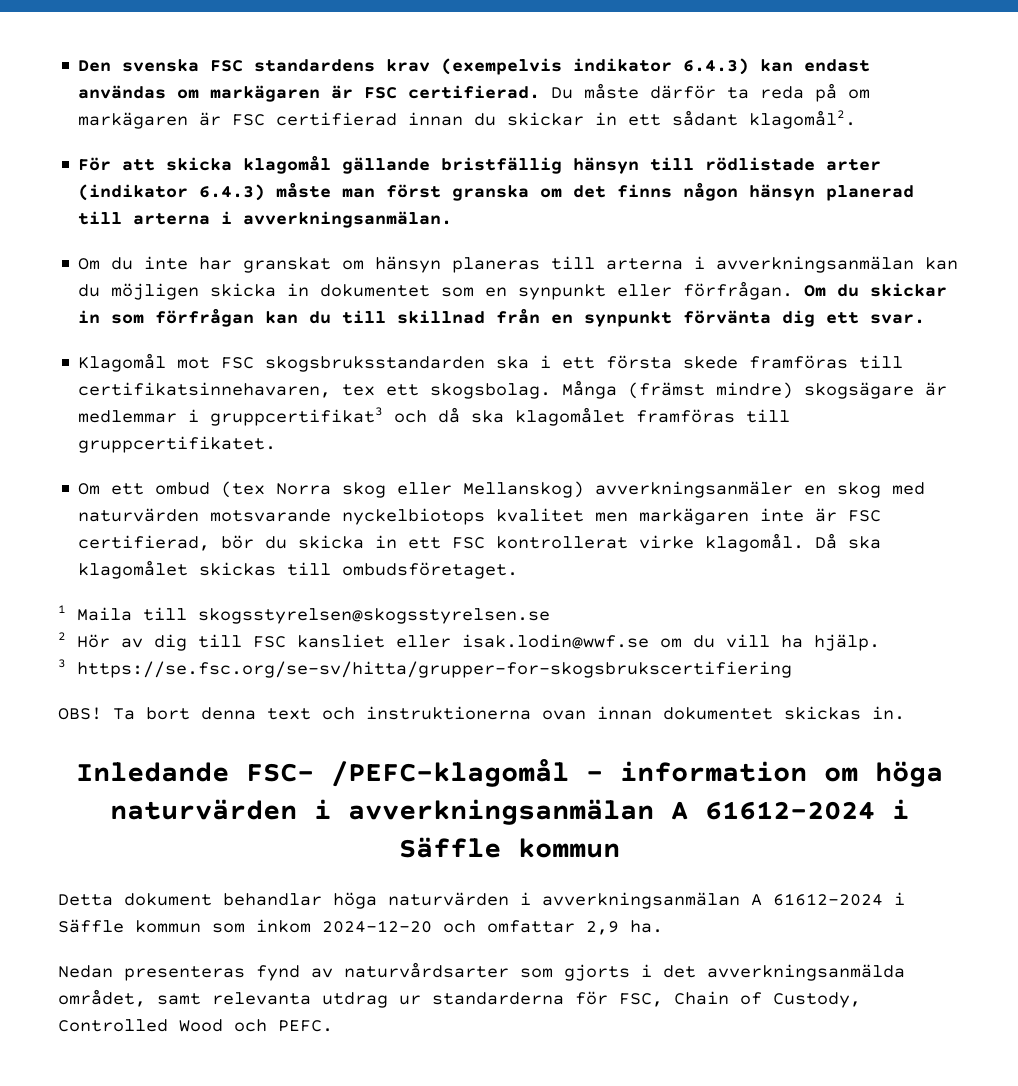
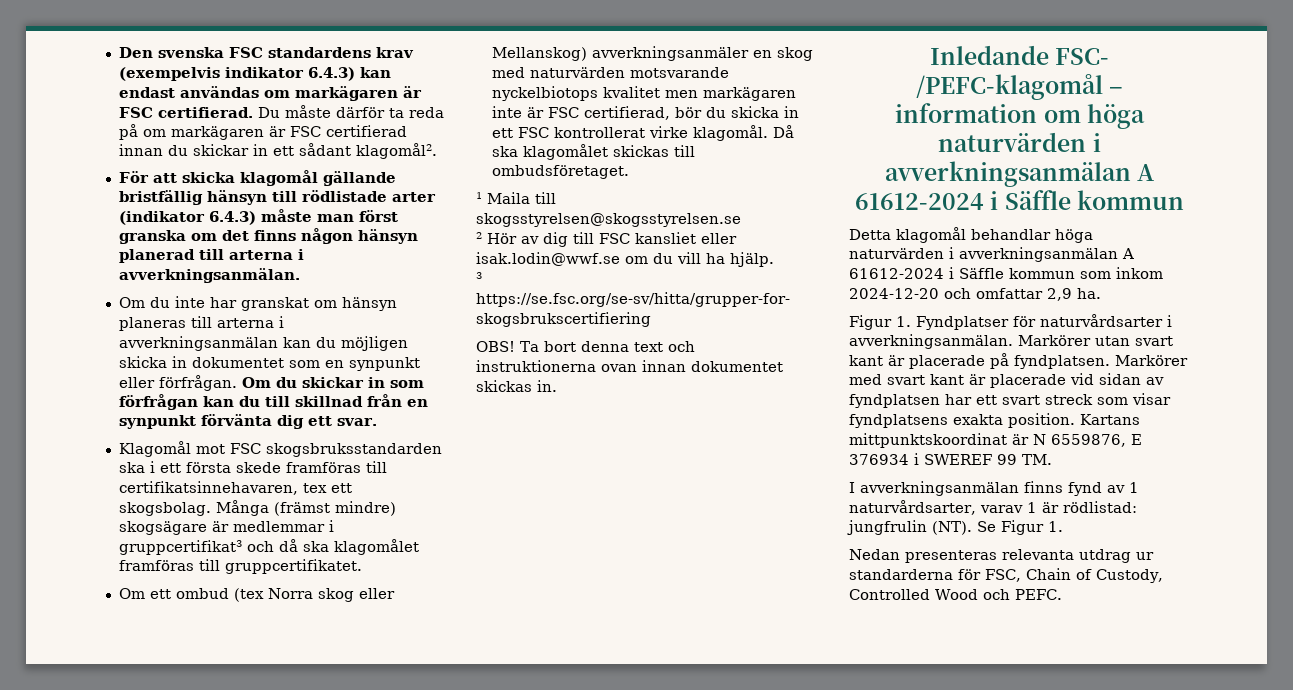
[124,893,212,906] dokument -> [896,227,966,243] klagomål
[58,962,905,981] [58,989,201,1007] Nedan presenteras fynd av naturvårdsarter som gjorts i det avverkningsanmälda området, samt -> [849,314,1172,330] [849,334,1173,349] [849,353,1188,369] [849,373,1164,388] [849,393,1171,408] [849,413,1140,428] [849,433,1142,448] [849,453,1052,465] [849,481,1139,496] [849,500,1137,515] [847,520,1063,535] [849,549,997,563] Figur 1. Fyndplatser för naturvårdsarter i avverkningsanmälan. Markörer utan svart kant är placerade på fyndplatsen. Markörer med svart kant är placerade vid sidan av fyndplatsen har ett svart streck som visar fyndplatsens exakta position. Kartans mittpunktskoordinat är N 6559876, E 376934 i SWEREF 99 TM. // I avverkningsanmälan finns fynd av 1 naturvårdsarter, varav 1 är rödlistad: jungfrulin (NT). Se Figur 1. // Nedan presenteras

